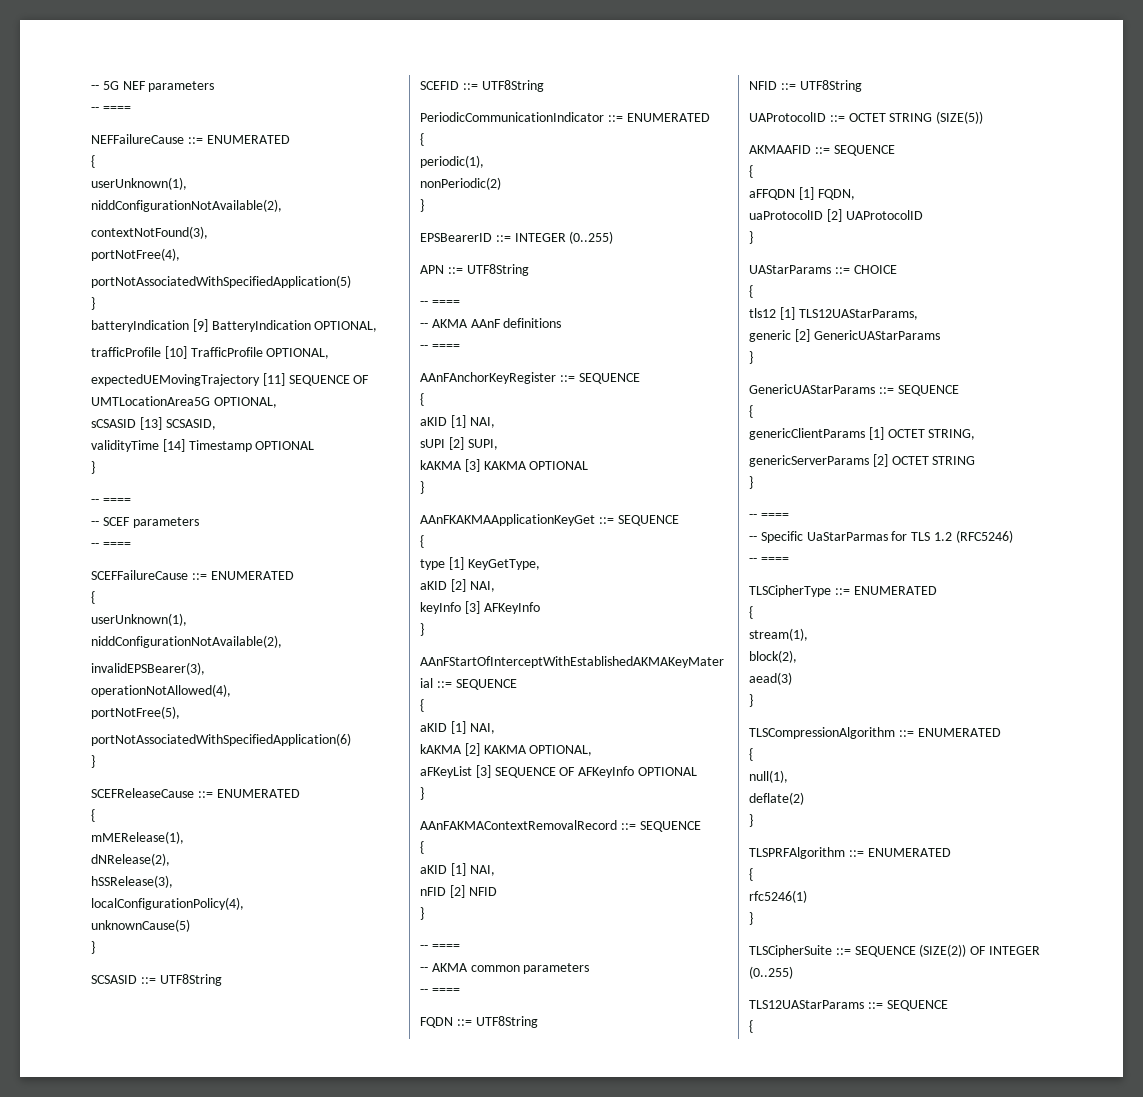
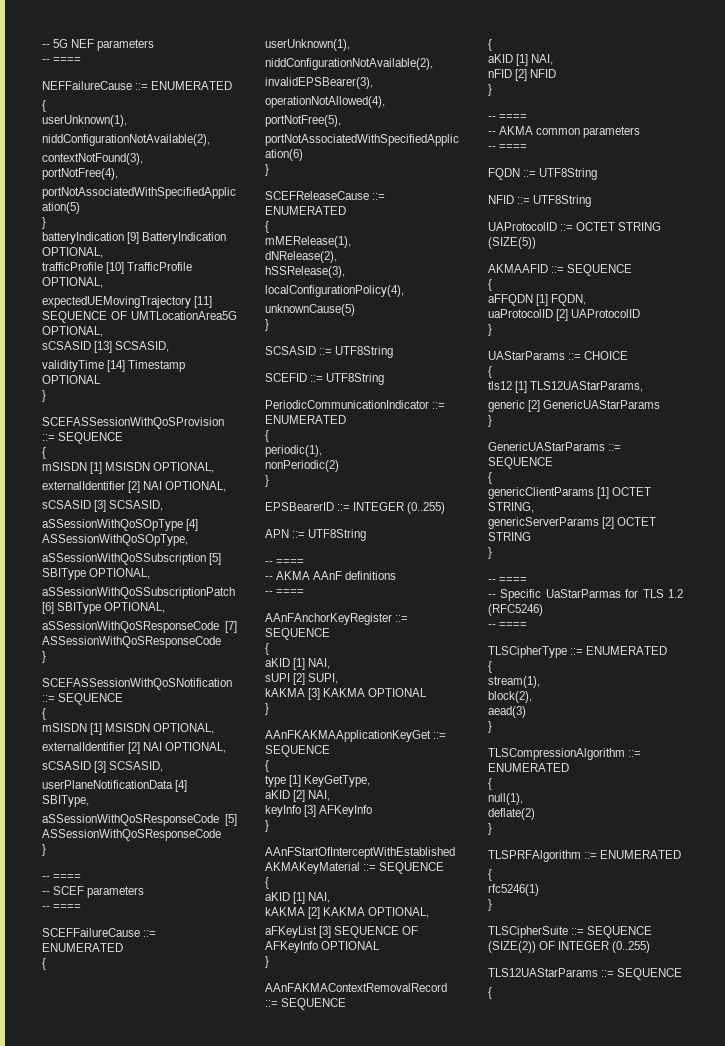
(95, 467) none -> [42,417,224,429] [42,432,124,444] [42,447,46,459] [42,462,215,474] [42,481,227,493] [42,500,164,512] [42,519,199,531] [42,534,188,546] [42,553,222,565] [42,568,151,580] [42,587,235,599] [42,602,166,614] [42,621,237,633] [42,636,221,648] [42,651,46,663] [42,678,232,690] [42,693,124,705] [42,708,46,720] [42,723,215,735] [42,742,227,754] [42,761,164,773] [42,780,188,792] [42,795,89,807] [42,814,237,826] [42,829,221,841] [42,844,46,856] // SCEFASSessionWithQoSProvision ::= SEQUENCE // { // mSISDN [1] MSISDN OPTIONAL, // externalIdentifier [2] NAI OPTIONAL, // sCSASID [3] SCSASID, // aSSessionWithQoSOpType [4] ASSessionWithQoSOpType, // aSSessionWithQoSSubscription [5] SBIType OPTIONAL, // aSSessionWithQoSSubscriptionPatch [6] SBIType OPTIONAL, // aSSessionWithQoSResponseCode [7] ASSessionWithQoSResponseCode // } // SCEFASSessionWithQoSNotification ::= SEQUENCE // { // mSISDN [1] MSISDN OPTIONAL, // externalIdentifier [2] NAI OPTIONAL, // sCSASID [3] SCSASID, // userPlaneNotificationData [4] SBIType, // aSSessionWithQoSResponseCode [5] ASSessionWithQoSResponseCode // }

